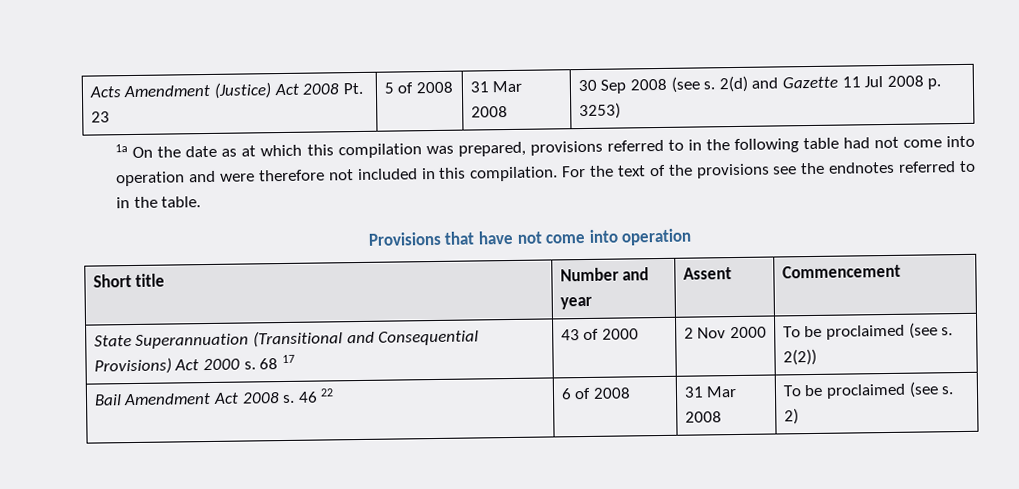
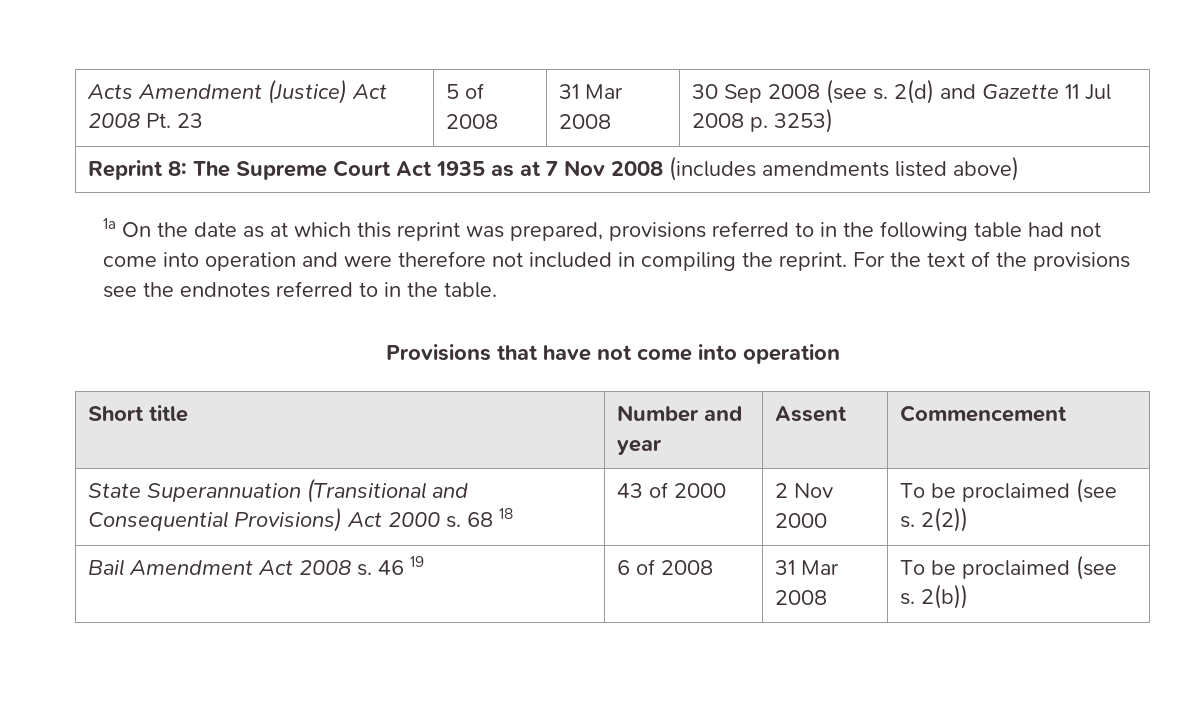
(621, 111) none -> [88,156,1020,181] // Reprint 8: The Supreme Court Act 1935 as at 7 Nov 2008 (includes amendments listed above)
[337,143,422,159] compilation -> [397,222,461,241] reprint
[438,166,559,182] this compilation. -> [641,252,848,271] compiling the reprint.
[281,354,295,364] 17 -> [499,508,514,519] 18
[320,388,334,397] 22 -> [410,556,425,567] 19
[783,408,799,425] 2) -> [921,584,969,609] 2(b))

